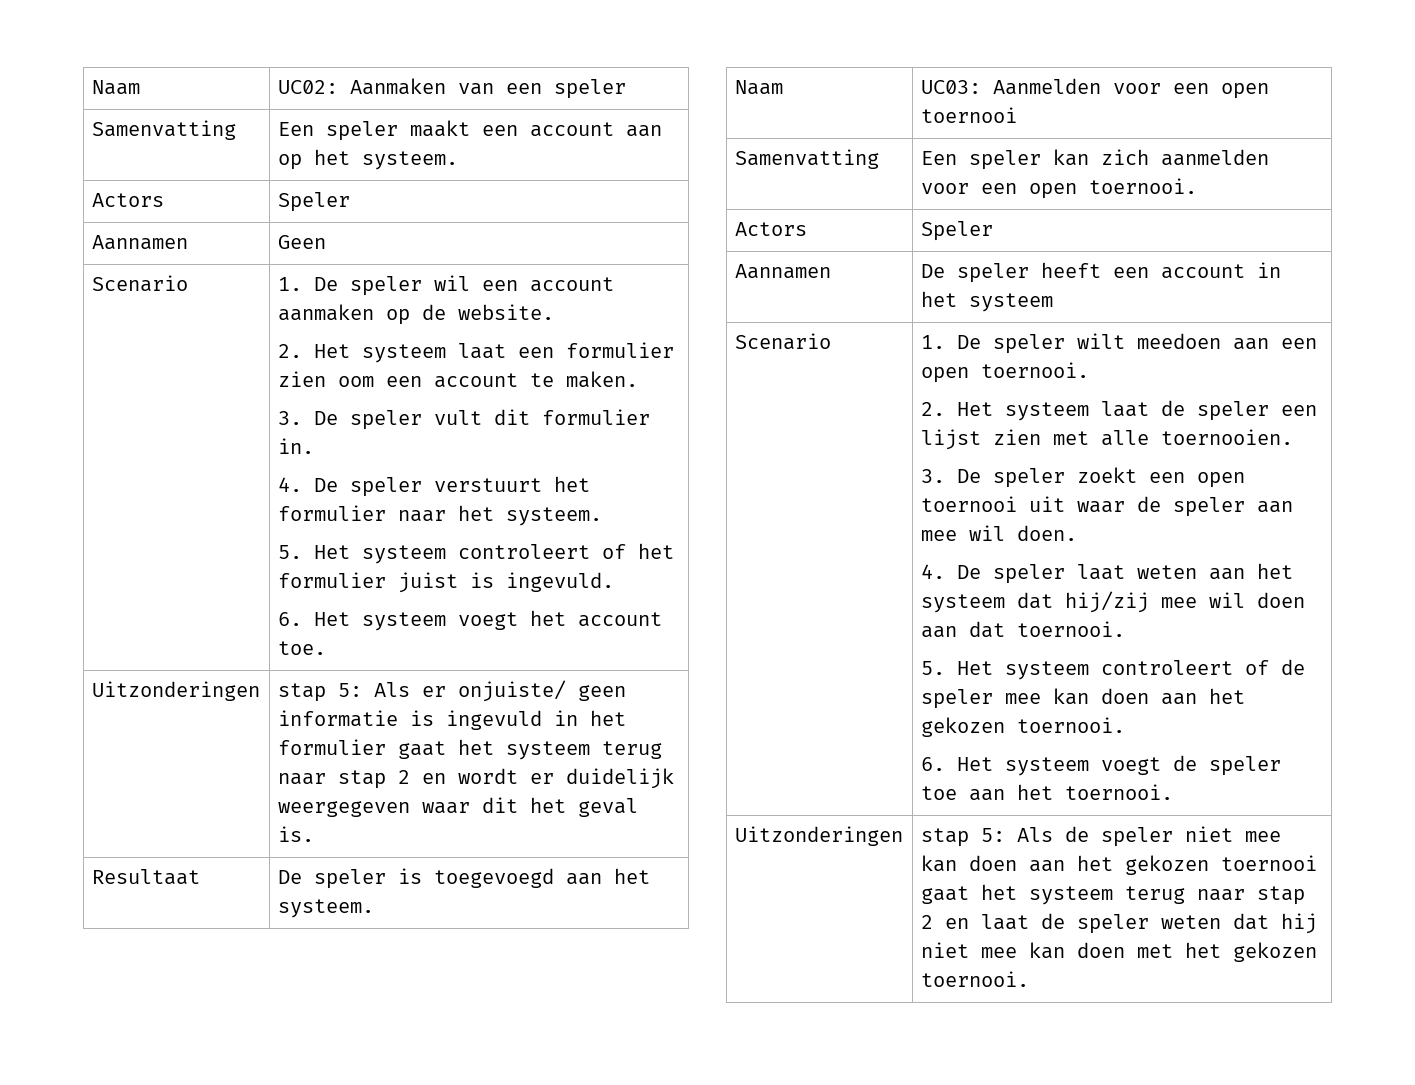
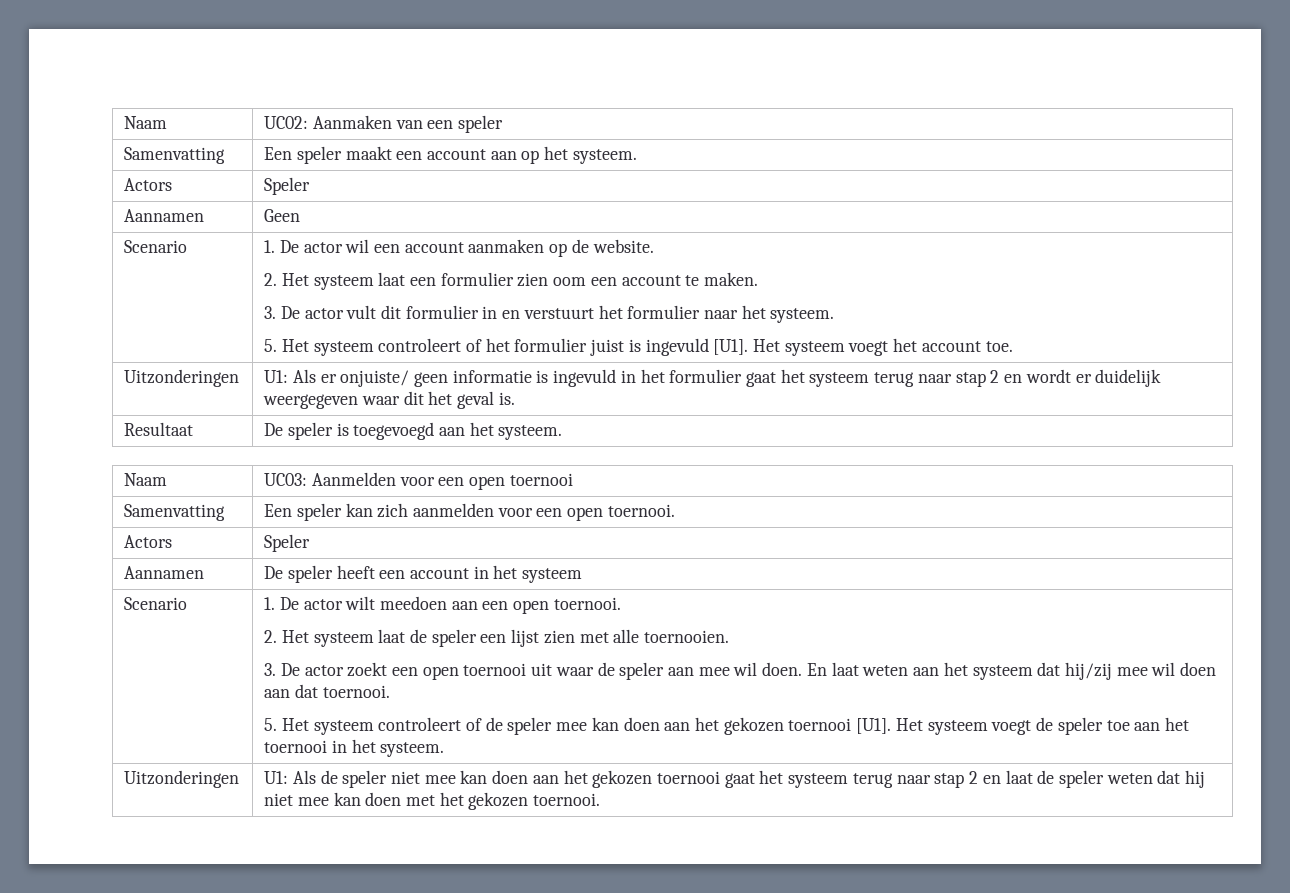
[349,276,422,296] speler -> [303,242,343,253] actor
[349,410,422,430] speler -> [304,308,344,319] actor
[277,438,314,454] [277,477,422,497] in. // 4. De speler -> [482,306,521,319] in en
[505,572,614,592] [277,612,302,626] ingevuld. // 6. -> [645,338,749,356] ingevuld [U1].
[277,683,362,702] stap 5: -> [264,370,289,383] U1:
[992,334,1065,354] speler -> [303,599,343,610] actor
[992,468,1065,488] speler -> [304,665,344,676] actor
[920,564,1065,584] // 4. De speler -> [806,663,827,676] En
[1016,717,1125,733] [920,757,945,771] toernooi. // 6. -> [788,718,892,734] toernooi [U1].
[1064,784,1173,800] [734,826,903,846] [920,828,1005,847] toernooi. // Uitzonderingen | stap 5: -> [264,739,445,757] [124,770,240,788] [264,771,289,784] toernooi in het systeem. // Uitzonderingen | U1:

